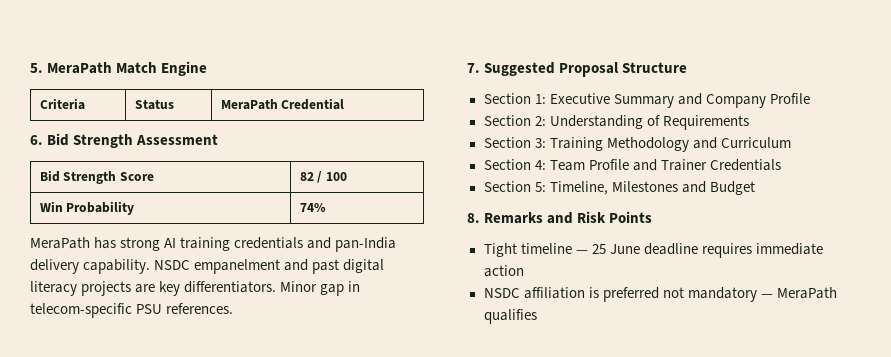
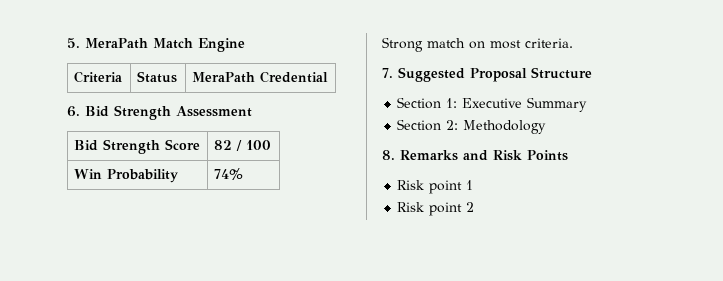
[30,237,397,252] [30,259,385,274] [30,281,361,296] [30,303,234,318] MeraPath has strong AI training credentials and pan-India delivery capability. NSDC empanelment and past digital literacy projects are key differentiators. Minor gap in telecom-specific PSU references. -> [382,37,573,52] Strong match on most criteria.
[677,93,810,108] and Company Profile -> (588, 104) none
[549,115,749,130] [483,137,791,152] [483,159,781,171] [483,181,755,195] Understanding of Requirements // Section 3: Training Methodology and Curriculum // Section 4: Team Profile and Trainer Credentials // Section 5: Timeline, Milestones and Budget -> [463,120,547,134] Methodology
[483,243,823,258] [483,265,524,277] [483,287,837,302] [483,309,537,324] Tight timeline — 25 June deadline requires immediate action // NSDC affiliation is preferred not mandatory — MeraPath qualifies -> [397,180,474,194] [397,202,475,216] Risk point 1 // Risk point 2

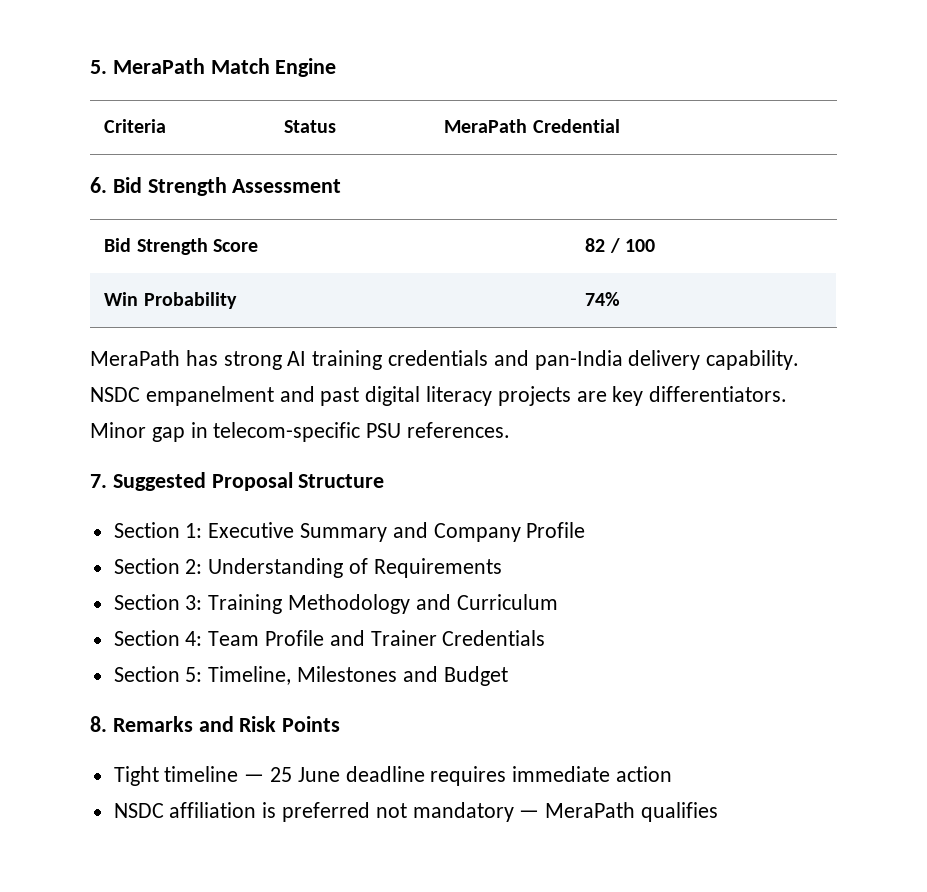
[382,37,573,52] Strong match on most criteria. -> [90,350,800,370] [90,386,788,406] [90,422,511,442] MeraPath has strong AI training credentials and pan-India delivery capability. NSDC empanelment and past digital literacy projects are key differentiators. Minor gap in telecom-specific PSU references.
(588, 104) none -> [392,522,586,542] and Company Profile
[463,120,547,134] Methodology -> [208,558,502,578] [113,594,558,614] [113,630,546,646] [113,666,508,686] Understanding of Requirements // Section 3: Training Methodology and Curriculum // Section 4: Team Profile and Trainer Credentials // Section 5: Timeline, Milestones and Budget
[397,180,474,194] [397,202,475,216] Risk point 1 // Risk point 2 -> [113,766,673,786] [113,802,719,822] Tight timeline — 25 June deadline requires immediate action // NSDC affiliation is preferred not mandatory — MeraPath qualifies

